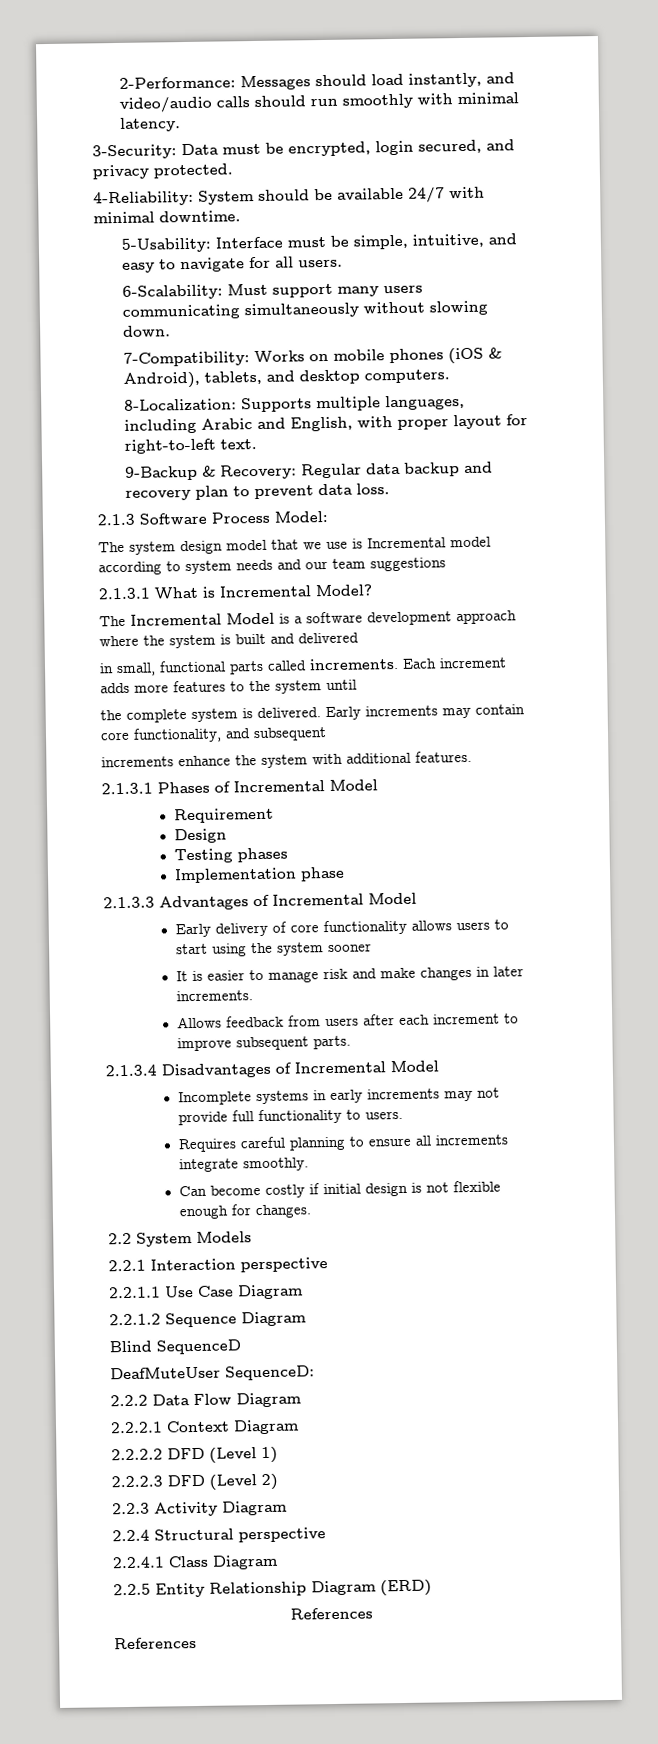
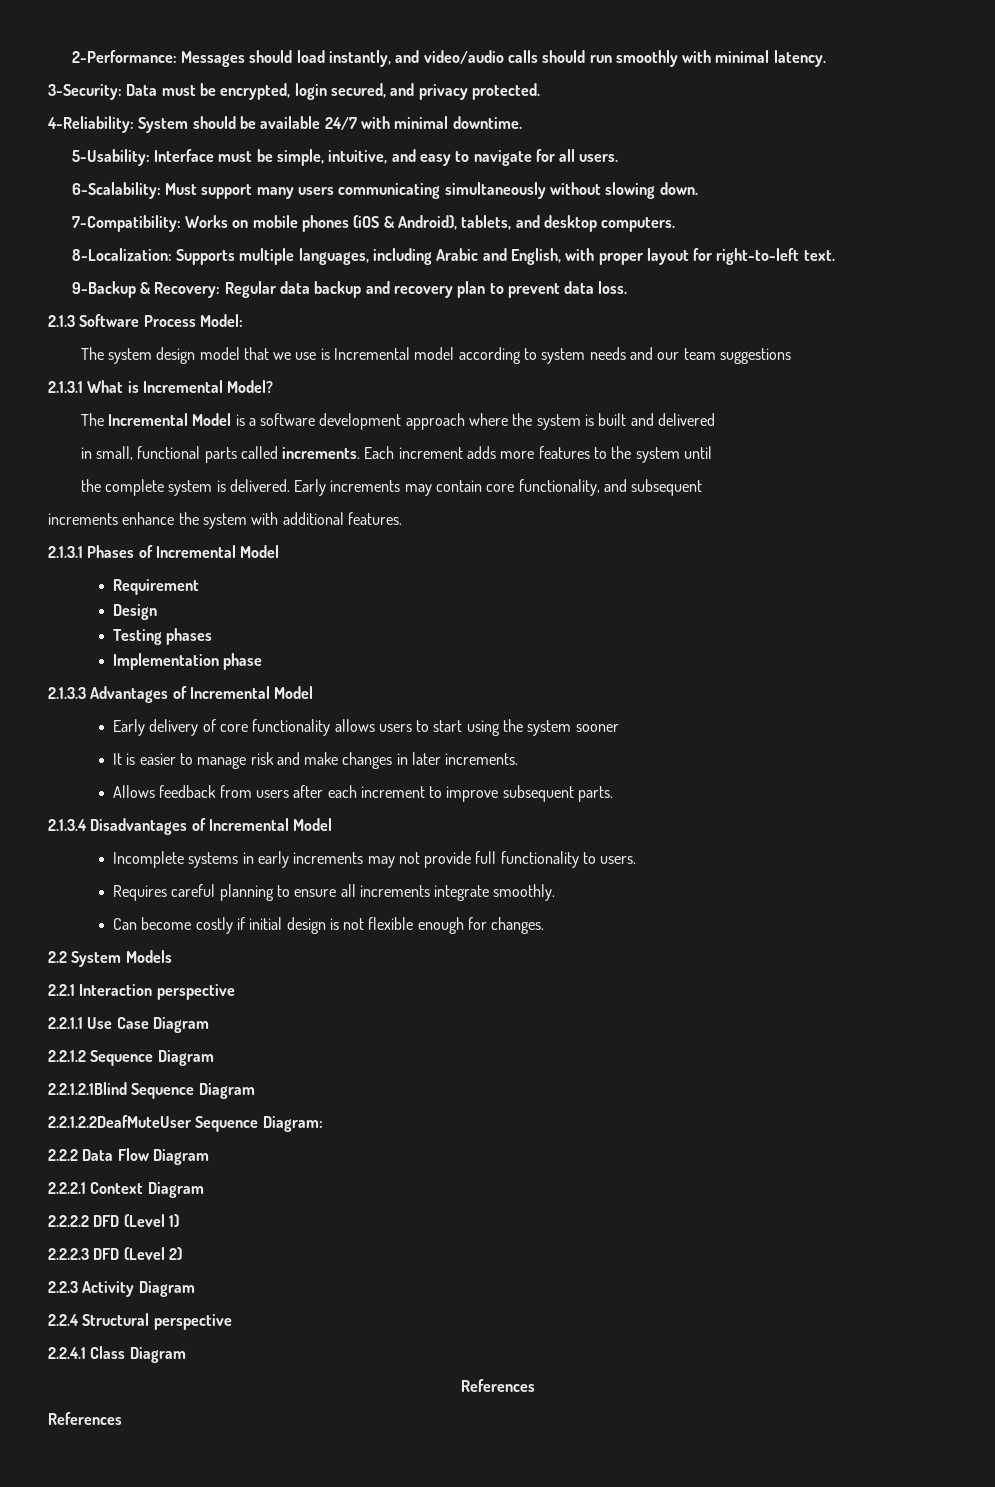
[109,1339,241,1355] [110,1365,315,1381] Blind SequenceD // DeafMuteUser SequenceD: -> [48,1082,255,1099] [48,1115,323,1132] 2.2.1.2.1Blind Sequence Diagram // 2.2.1.2.2DeafMuteUser Sequence Diagram:
[113,1579,432,1598] // 2.2.5 Entity Relationship Diagram (ERD) -> (186, 1355) none

